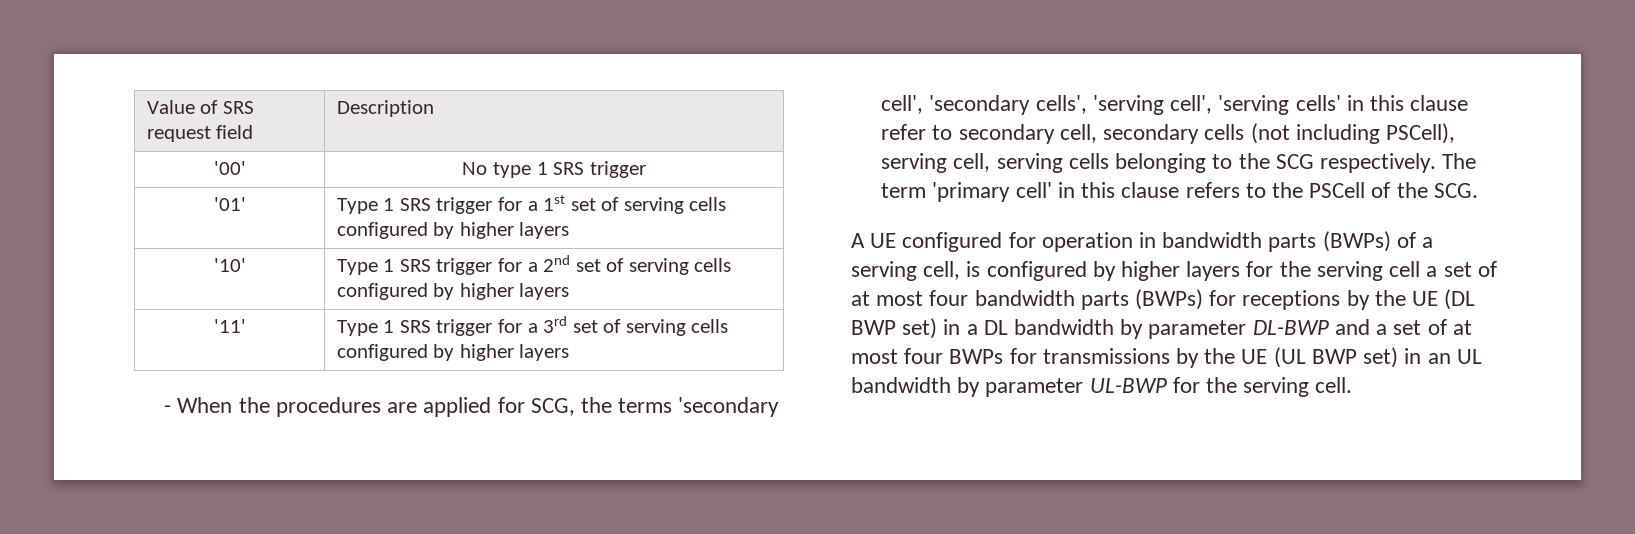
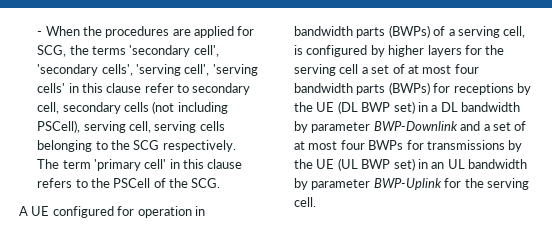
[146,100,254,114] [146,125,254,142] [336,100,434,117] [213,161,246,175] [462,161,646,178] [213,197,246,211] [336,195,727,214] [336,222,570,239] [213,258,246,272] [336,255,732,275] [336,283,570,300] [213,319,246,333] [336,316,729,336] [336,344,570,361] Value of SRS request field | Description // '00' | No type 1 SRS trigger // '01' | Type 1 SRS trigger for a 1st set of serving cells configured by higher layers // '10' | Type 1 SRS trigger for a 2nd set of serving cells configured by higher layers // '11' | Type 1 SRS trigger for a 3rd set of serving cells configured by higher layers // -> (37, 33) none
[1252,320,1329,335] DL-BWP -> [373,121,458,131] BWP-Downlink
[1089,378,1167,393] UL-BWP -> [373,178,442,190] BWP-Uplink

